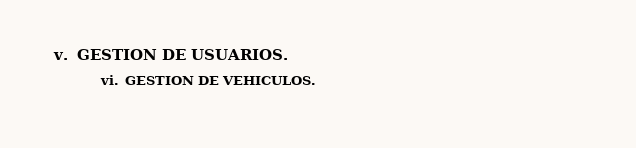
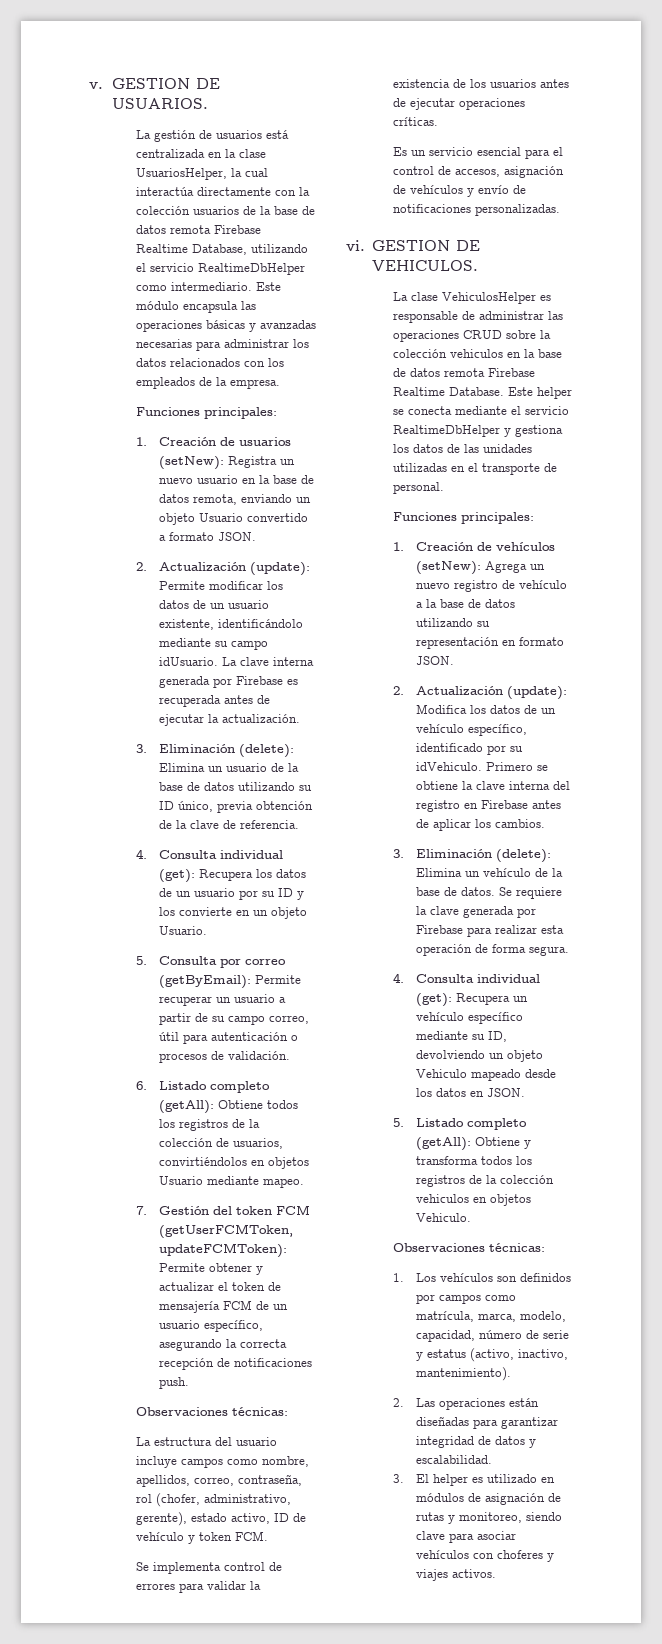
[99,75,317,85] vi. GESTION DE VEHICULOS. -> [135,130,289,142] [135,149,266,158] [135,168,268,180] [135,187,310,196] [135,206,315,215] [135,225,261,234] [135,244,308,255] [135,263,305,275] [135,282,281,291] [135,301,256,313] [135,320,316,332] [135,339,309,351] [135,358,284,367] [135,377,280,389] [135,407,277,419] [135,437,292,446] [159,456,296,470] [159,475,315,484] [159,494,312,505] [159,513,309,525] [159,532,257,541] [135,562,311,576] [159,581,284,590] [159,600,270,609] [159,619,304,630] [159,638,269,650] [159,657,315,666] [159,676,299,688] [159,695,271,707] [159,714,301,726] [135,744,295,758] [159,763,300,772] [159,782,313,791] [159,801,314,813] [159,820,300,829] [135,849,284,859] [159,869,307,883] [159,888,305,900] [159,907,308,919] [159,926,208,935] [135,956,287,968] [159,975,302,989] [159,994,287,1006] [159,1013,310,1025] [159,1032,299,1044] [159,1051,291,1063] [135,1081,271,1093] [159,1100,299,1114] [159,1119,261,1131] [159,1138,284,1149] [159,1157,310,1169] [159,1176,305,1188] [135,1205,311,1215] [159,1224,294,1238] [159,1243,288,1258] [159,1263,264,1275] [159,1282,282,1291] [159,1300,289,1313] [159,1320,264,1332] [159,1339,288,1351] [159,1358,313,1370] [159,1377,190,1389] [135,1407,288,1416] [135,1437,277,1446] [135,1456,309,1468] [135,1474,302,1487] [135,1493,291,1507] [135,1512,306,1526] [135,1531,268,1544] [135,1562,282,1574] [135,1581,261,1593] [392,79,569,88] [392,98,525,110] [392,117,438,126] [392,147,563,159] [392,166,564,178] [392,185,526,197] [392,204,560,216] [346,240,480,251] [371,260,478,271] [392,292,551,304] [392,311,563,323] [392,330,551,342] [392,349,562,358] [392,368,535,377] [392,387,572,399] [392,406,569,415] [392,425,563,437] [392,444,532,453] [392,463,557,475] [392,482,444,494] [392,512,534,524] [392,542,556,551] [416,561,546,575] [416,580,568,592] [416,599,516,608] [416,618,491,627] [416,637,565,649] [416,656,455,665] [392,686,568,700] [416,704,557,714] [416,724,528,736] [416,743,524,755] [416,762,549,771] [416,781,571,790] [416,800,562,812] [416,819,546,831] [392,849,552,863] [416,868,564,877] [416,887,563,899] [416,906,537,918] [416,925,565,937] [416,944,570,956] [392,973,541,983] [416,993,529,1007] [416,1012,524,1024] [416,1031,508,1042] [416,1050,544,1062] [416,1069,557,1081] [416,1088,526,1097] [392,1118,528,1130] [416,1137,532,1151] [416,1156,533,1165] [416,1175,555,1187] [416,1194,532,1206] [416,1213,472,1222] [392,1243,545,1252] [392,1273,572,1282] [416,1294,517,1304] [416,1311,567,1322] [416,1330,570,1342] [416,1348,569,1362] [416,1367,512,1381] [392,1398,540,1410] [416,1416,559,1429] [416,1436,537,1448] [416,1455,493,1464] [392,1474,556,1486] [416,1493,562,1505] [416,1512,563,1524] [416,1531,517,1543] [416,1550,555,1562] [416,1569,497,1581] La gestión de usuarios está centralizada en la clase UsuariosHelper, la cual interactúa directamente con la colección usuarios de la base de datos remota Firebase Realtime Database, utilizando el servicio RealtimeDbHelper como intermediario. Este módulo encapsula las operaciones básicas y avanzadas necesarias para administrar los datos relacionados con los empleados de la empresa. // Funciones principales: // 1. Creación de usuarios (setNew): Registra un nuevo usuario en la base de datos remota, enviando un objeto Usuario convertido a formato JSON. // 2. Actualización (update): Permite modificar los datos de un usuario existente, identificándolo mediante su campo idUsuario. La clave interna generada por Firebase es recuperada antes de ejecutar la actualización. // 3. Eliminación (delete): Elimina un usuario de la base de datos utilizando su ID único, previa obtención de la clave de referencia. // 4. Consulta individual (get): Recupera los datos de un usuario por su ID y los convierte en un objeto Usuario. // 5. Consulta por correo (getByEmail): Permite recuperar un usuario a partir de su campo correo, útil para autenticación o procesos de validación. // 6. Listado completo (getAll): Obtiene todos los registros de la colección de usuarios, convirtiéndolos en objetos Usuario mediante mapeo. // 7. Gestión del token FCM (getUserFCMToken, updateFCMToken): Permite obtener y actualizar el token de mensajería FCM de un usuario específico, asegurando la correcta recepción de notificaciones push. // Observaciones técnicas: // La estructura del usuario incluye campos como nombre, apellidos, correo, contraseña, rol (chofer, administrativo, gerente), estado activo, ID de vehículo y token FCM. // Se implementa control de errores para validar la existencia de los usuarios antes de ejecutar operaciones críticas. // Es un servicio esencial para el control de accesos, asignación de vehículos y envío de notificaciones personalizadas. // vi. GESTION DE VEHICULOS. // La clase VehiculosHelper es responsable de administrar las operaciones CRUD sobre la colección vehiculos en la base de datos remota Firebase Realtime Database. Este helper se conecta mediante el servicio RealtimeDbHelper y gestiona los datos de las unidades utilizadas en el transporte de personal. // Funciones principales: // 1. Creación de vehículos (setNew): Agrega un nuevo registro de vehículo a la base de datos utilizando su representación en formato JSON. // 2. Actualización (update): Modifica los datos de un vehículo específico, identificado por su idVehiculo. Primero se obtiene la clave interna del registro en Firebase antes de aplicar los cambios. // 3. Eliminación (delete): Elimina un vehículo de la base de datos. Se requiere la clave generada por Firebase para realizar esta operación de forma segura. // 4. Consulta individual (get): Recupera un vehículo específico mediante su ID, devolviendo un objeto Vehiculo mapeado desde los datos en JSON. // 5. Listado completo (getAll): Obtiene y transforma todos los registros de la colección vehiculos en objetos Vehiculo. // Observaciones técnicas: // 1. Los vehículos son definidos por campos como matrícula, marca, modelo, capacidad, número de serie y estatus (activo, inactivo, mantenimiento). // 2. Las operaciones están diseñadas para garantizar integridad de datos y escalabilidad. // 3. El helper es utilizado en módulos de asignación de rutas y monitoreo, siendo clave para asociar vehículos con choferes y viajes activos.

